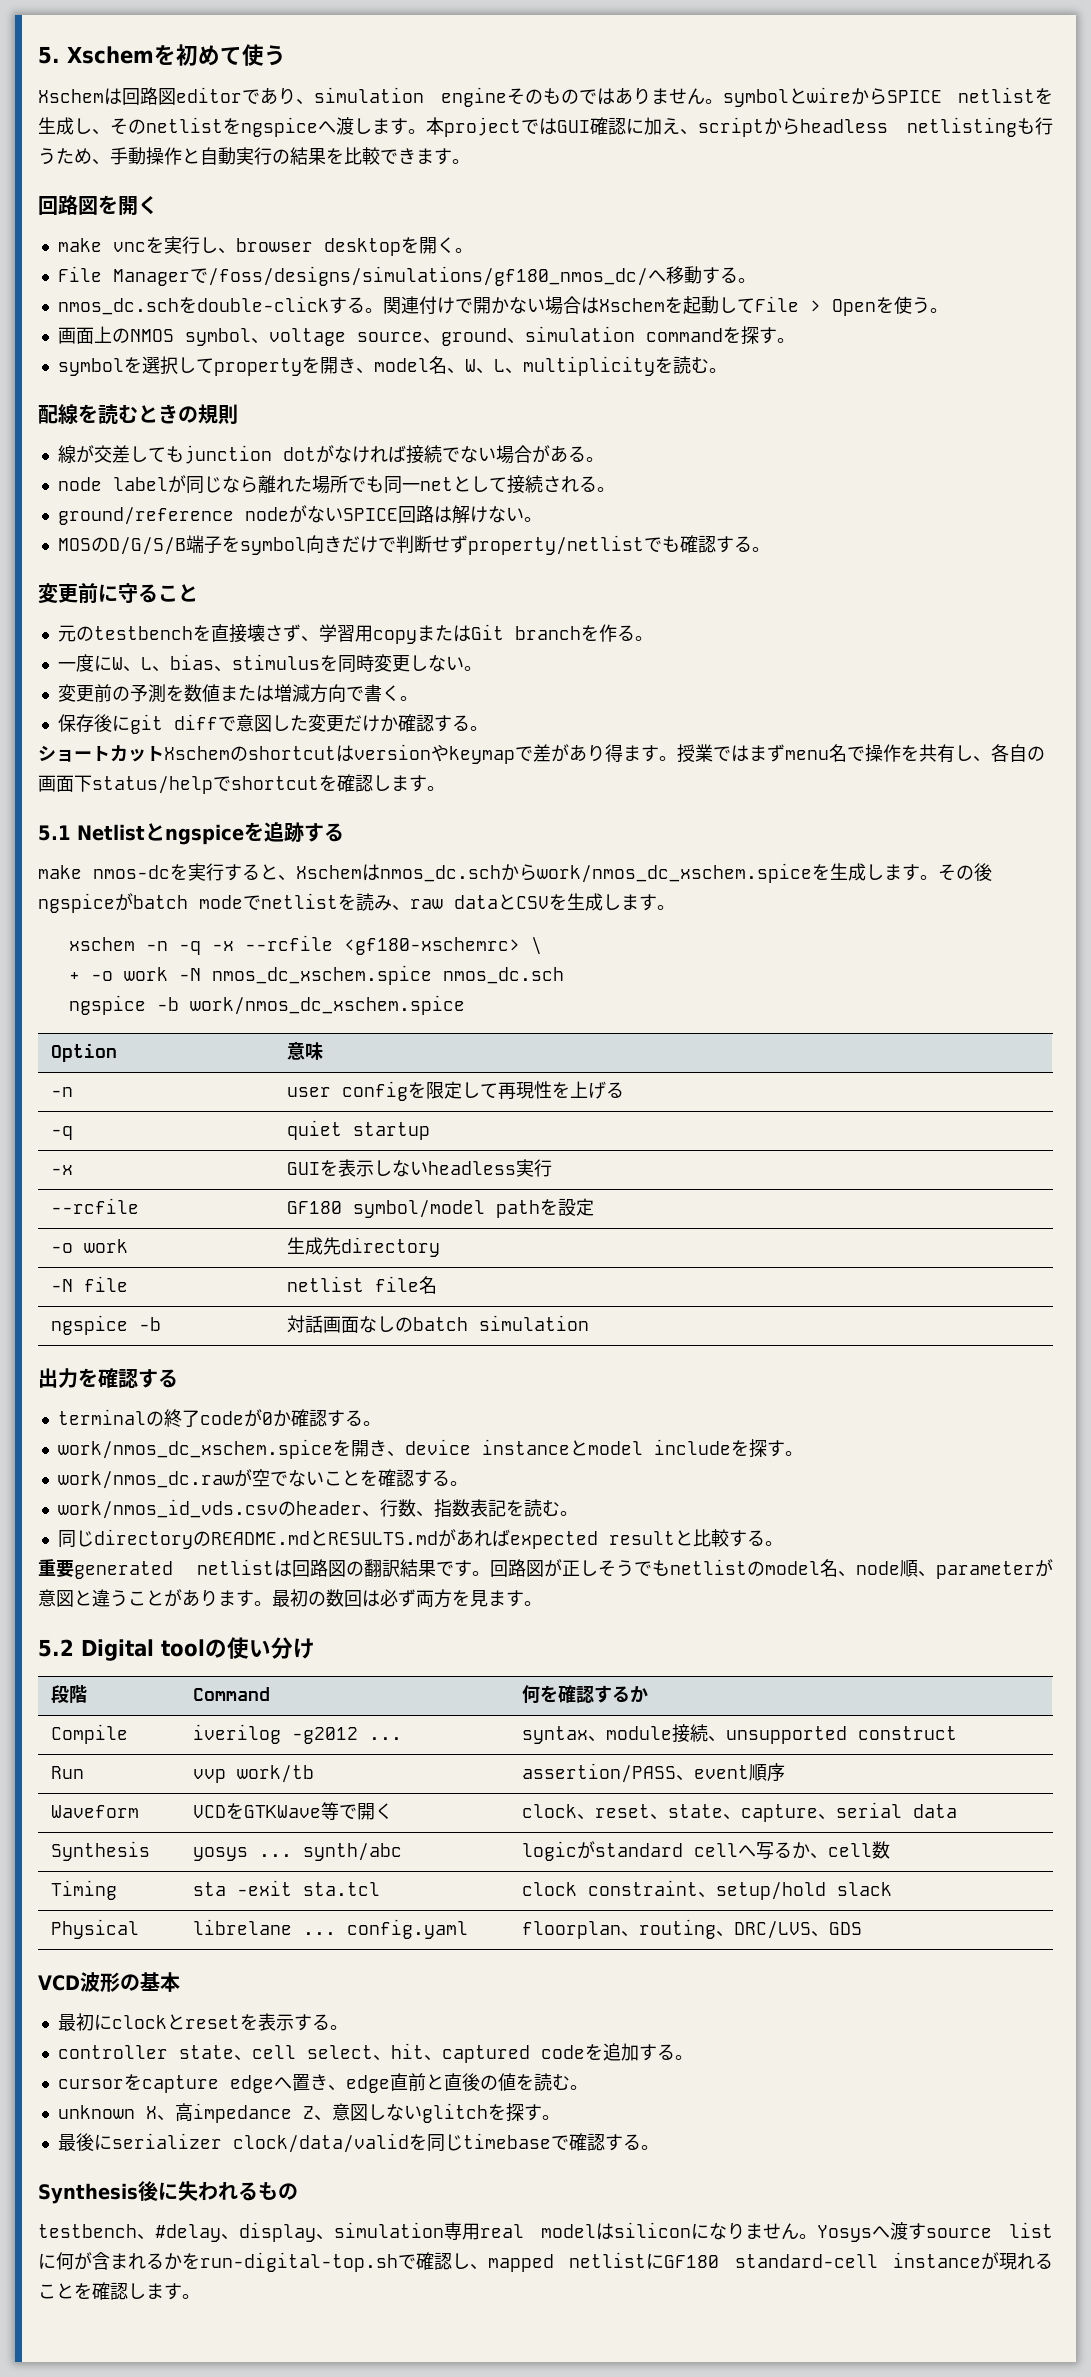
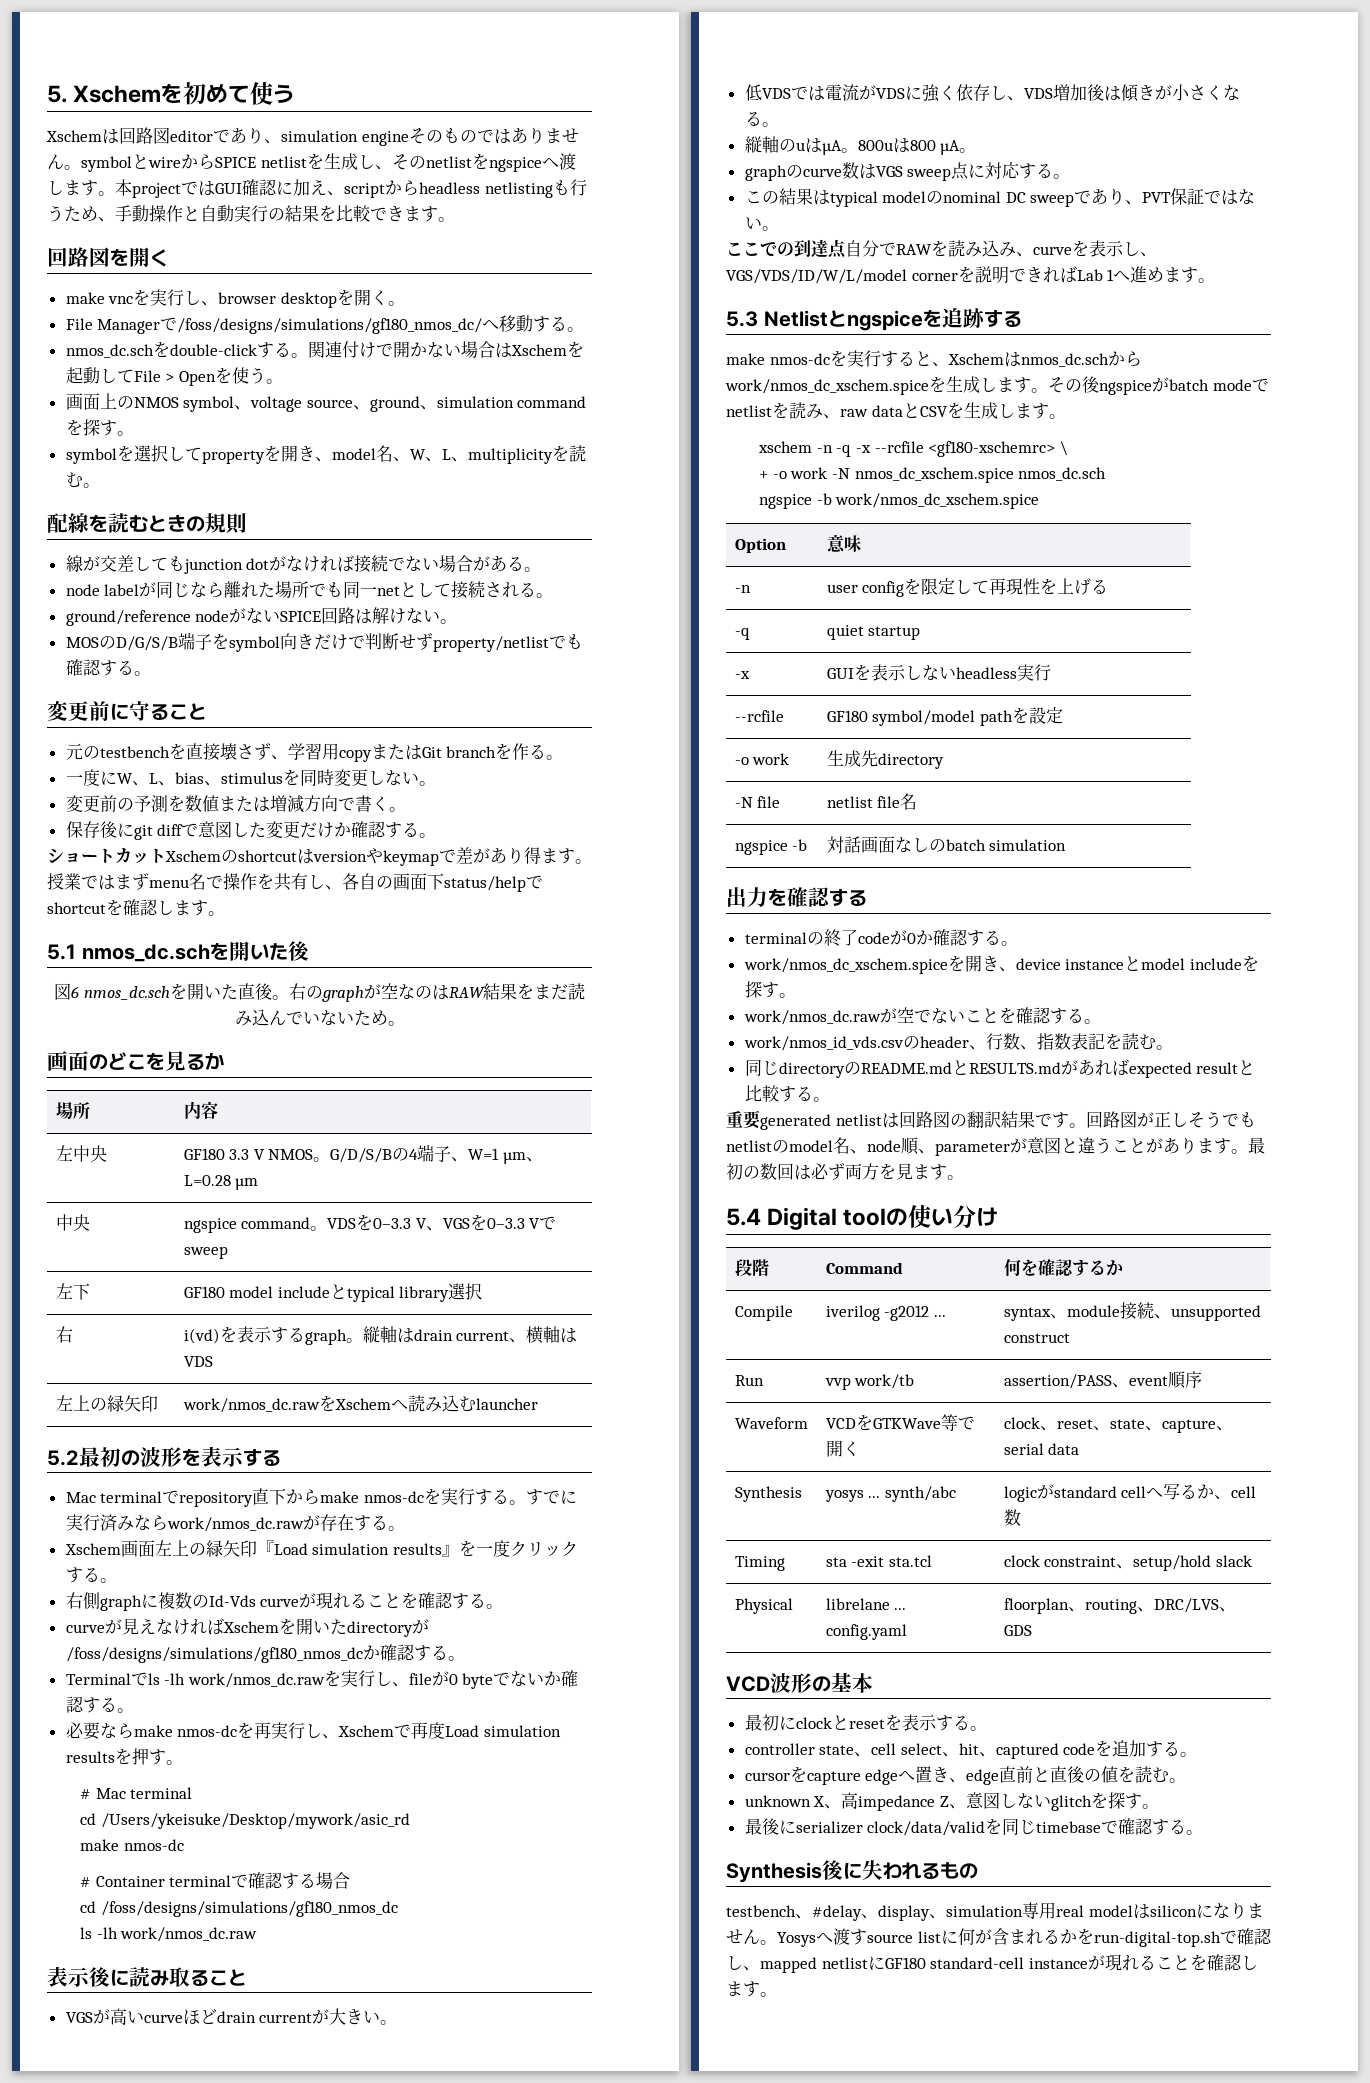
(71, 833) none -> [81,941,310,962] [54,983,585,1002] [234,1009,405,1026] [47,1051,224,1071] [55,1102,90,1119] [183,1101,218,1119] [55,1145,107,1162] [183,1144,543,1164] [183,1175,259,1190] [55,1214,90,1231] [183,1214,557,1233] [183,1246,228,1259] [55,1283,90,1300] [183,1283,483,1302] [55,1326,73,1343] [183,1326,578,1345] [183,1356,213,1367] [55,1395,158,1412] [182,1395,538,1413] [47,1446,281,1467] [65,1488,577,1507] [65,1514,405,1532] [64,1540,578,1557] [65,1567,117,1583] [65,1592,504,1611] [65,1618,429,1637] [65,1644,465,1663] [65,1670,579,1689] [65,1696,134,1713] [65,1722,561,1740] [65,1748,183,1765] [80,1787,193,1799] [80,1813,410,1829] [80,1839,184,1851] [80,1872,351,1889] [80,1901,398,1917] [80,1927,258,1942] [47,1966,247,1987] [65,2008,398,2025] [744,84,1240,102] [744,111,779,127] [744,136,977,155] [744,162,1071,181] [744,188,1256,207] [744,217,779,231] [726,239,1157,259] [726,266,1216,284] [726,311,758,327] nmos_dc.schを開いた後 // 図6 nmos_dc.schを開いた直後。右のgraphが空なのはRAW結果をまだ読み込んでいないため。 // 画面のどこを見るか // 場所 | 内容 // 左中央 | GF180 3.3 V NMOS。G/D/S/Bの4端子、W=1 µm、L=0.28 µm // 中央 | ngspice command。VDSを0–3.3 V、VGSを0–3.3 Vでsweep // 左下 | GF180 model includeとtypical library選択 // 右 | i(vd)を表示するgraph。縦軸はdrain current、横軸はVDS // 左上の緑矢印 | work/nmos_dc.rawをXschemへ読み込むlauncher // 5.2最初の波形を表示する // Mac terminalでrepository直下からmake nmos-dcを実行する。すでに実行済みならwork/nmos_dc.rawが存在する。 // Xschem画面左上の緑矢印『Load simulation results』を一度クリックする。 // 右側graphに複数のId-Vds curveが現れることを確認する。 // curveが見えなければXschemを開いたdirectoryが/foss/designs/simulations/gf180_nmos_dcか確認する。 // Terminalでls -lh work/nmos_dc.rawを実行し、fileが0 byteでないか確認する。 // 必要ならmake nmos-dcを再実行し、Xschemで再度Load simulation resultsを押す。 // # Mac terminal // cd /Users/ykeisuke/Desktop/mywork/asic_rd // make nmos-dc // # Container terminalで確認する場合 // cd /foss/designs/simulations/gf180_nmos_dc // ls -lh work/nmos_dc.raw // 表示後に読み取ること // VGSが高いcurveほどdrain currentが大きい。 // 低VDSでは電流がVDSに強く依存し、VDS増加後は傾きが小さくなる。 // 縦軸のuはµA。800uは800 µA。 // graphのcurve数はVGS sweep点に対応する。 // この結果はtypical modelのnominal DC sweepであり、PVT保証ではない。 // ここでの到達点自分でRAWを読み込み、curveを表示し、VGS/VDS/ID/W/L/model cornerを説明できればLab 1へ進めます。 // 5.3
[38,1639,74,1657] 5.2 -> [726,1208,761,1226] 5.4

